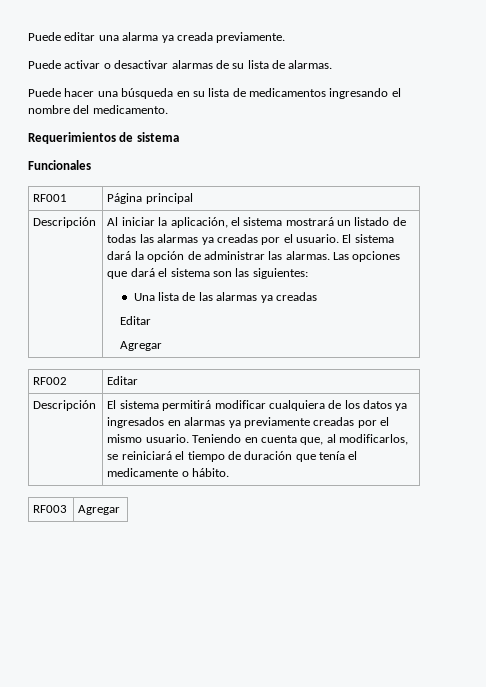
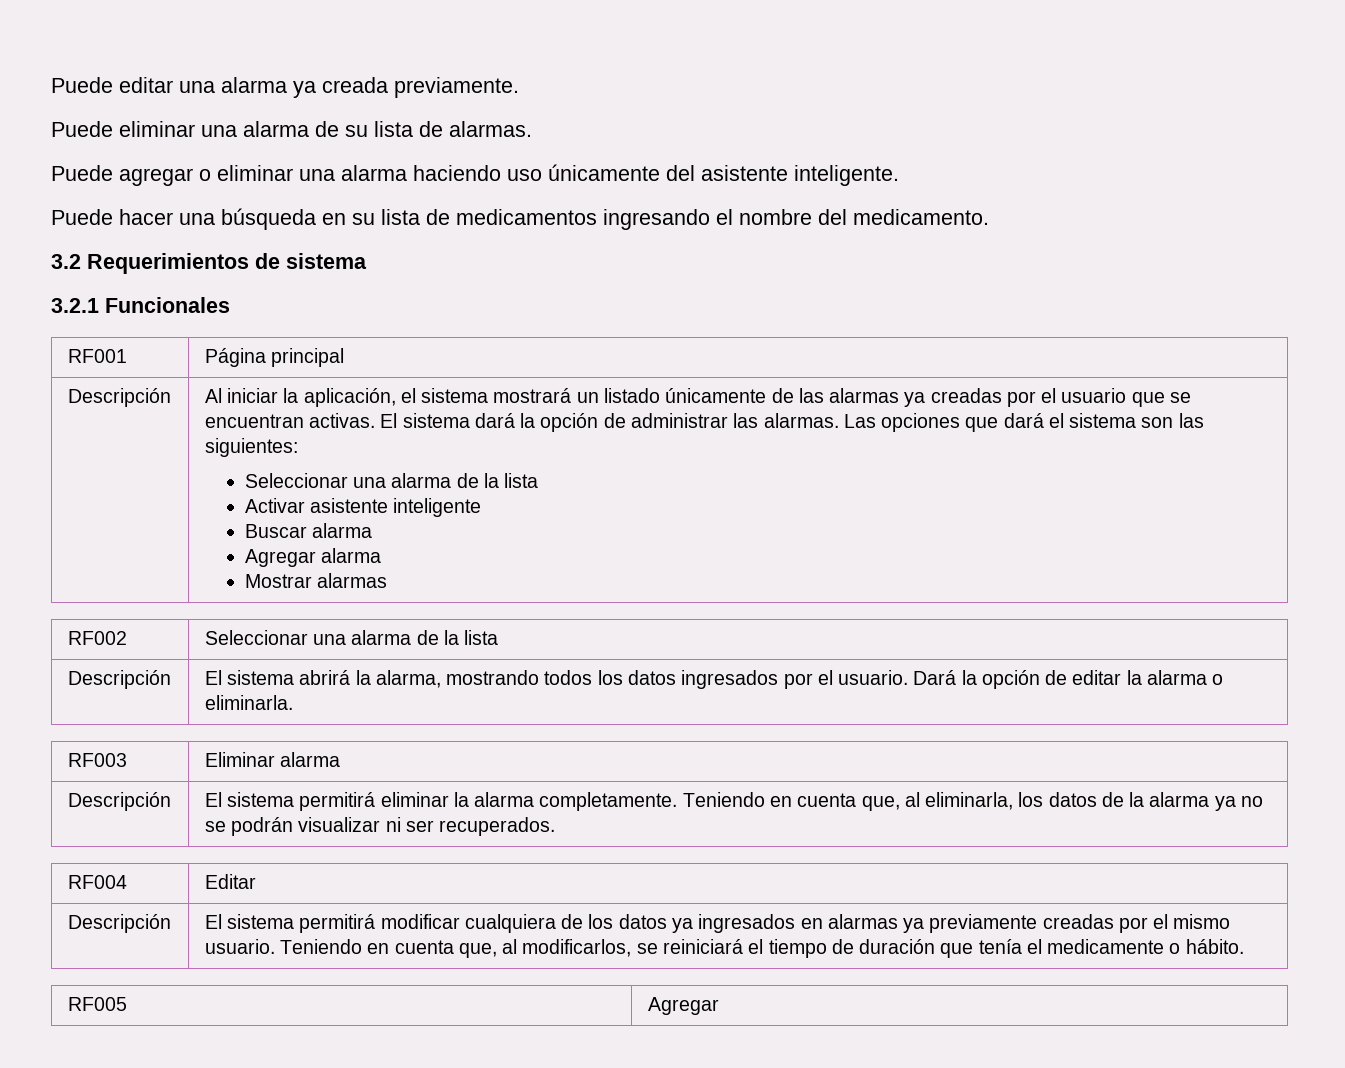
[64,60,213,69] activar o desactivar alarmas -> [119,121,309,137] eliminar una alarma
(333, 64) none -> [51,164,899,186] // Puede agregar o eliminar una alarma haciendo uso únicamente del asistente inteligente.
(168, 109) none -> [51,254,81,269] 3.2
(179, 137) none -> [51,298,99,313] 3.2.1
[392,217,406,226] [107,234,137,243] de todas -> [665,388,794,403] únicamente de
[296,234,340,243] usuario. -> [1061,388,1191,407] [204,413,376,428] usuario que se encuentran activas.
[133,292,317,303] [119,316,151,325] [119,341,162,351] [33,377,68,385] Una lista de las alarmas ya creadas // Editar // Agregar // RF002 -> [244,473,539,488] [244,498,482,517] [244,523,373,538] [244,548,382,567] [244,573,388,588] [67,631,127,645] [204,630,499,645] [67,670,171,689] [204,670,1224,689] [204,695,293,710] [67,753,127,767] [204,752,341,767] [67,792,171,811] [204,792,1263,811] [204,817,556,836] [67,875,127,889] Seleccionar una alarma de la lista // Activar asistente inteligente // Buscar alarma // Agregar alarma // Mostrar alarmas // RF002 | Seleccionar una alarma de la lista // Descripción | El sistema abrirá la alarma, mostrando todos los datos ingresados por el usuario. Dará la opción de editar la alarma o eliminarla. // RF003 | Eliminar alarma // Descripción | El sistema permitirá eliminar la alarma completamente. Teniendo en cuenta que, al eliminarla, los datos de la alarma ya no se podrán visualizar ni ser recuperados. // RF004
[33,505,68,513] RF003 -> [67,997,127,1011] RF005

